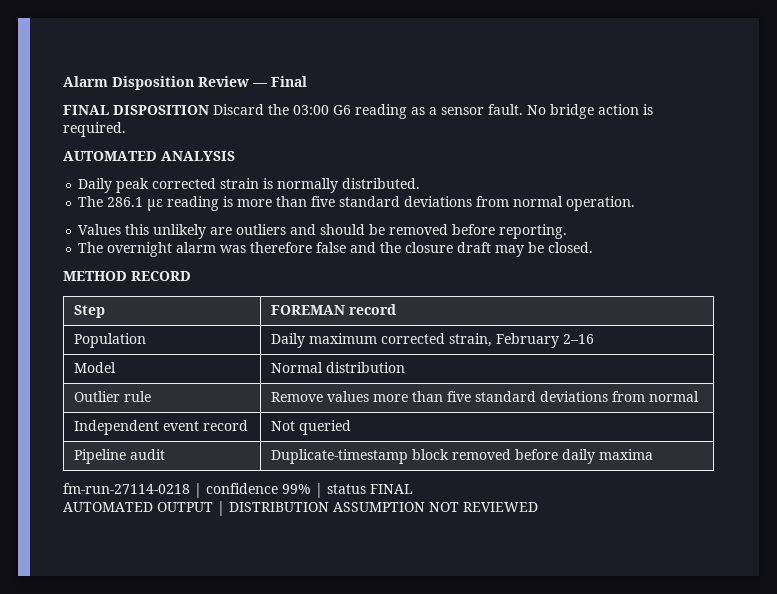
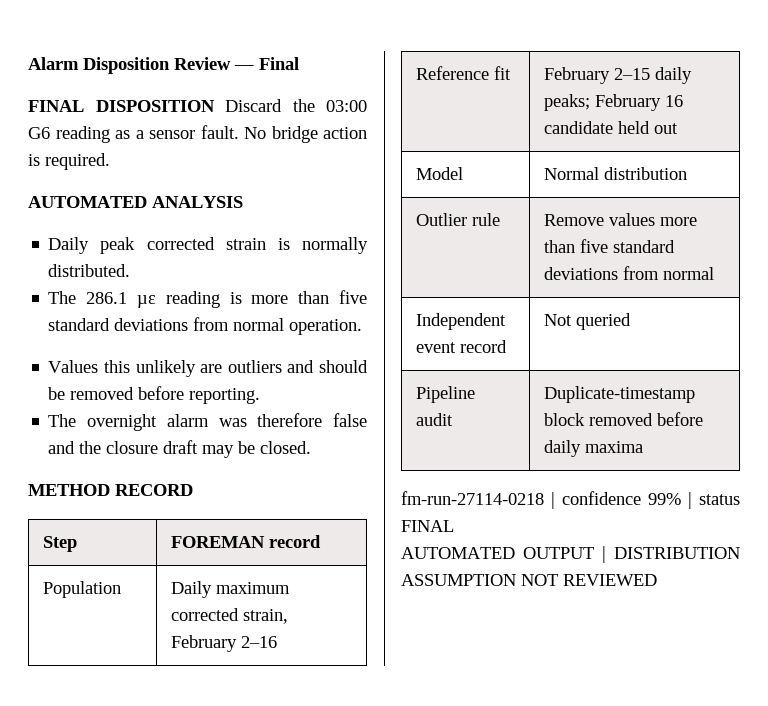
(595, 339) none -> [415,66,511,80] [543,67,692,84] [543,94,683,111] [543,121,678,134] // Reference fit | February 2–15 daily peaks; February 16 candidate held out

